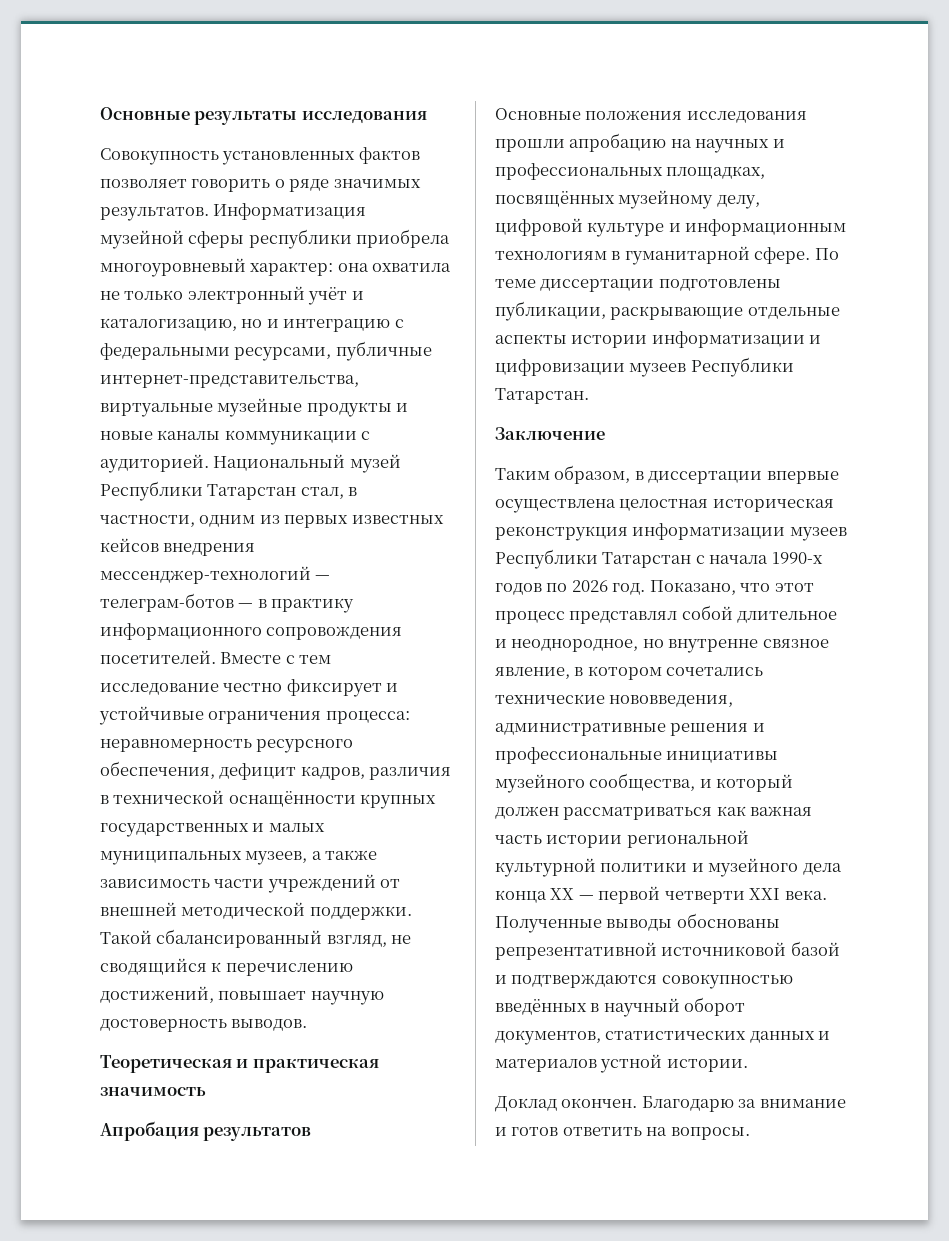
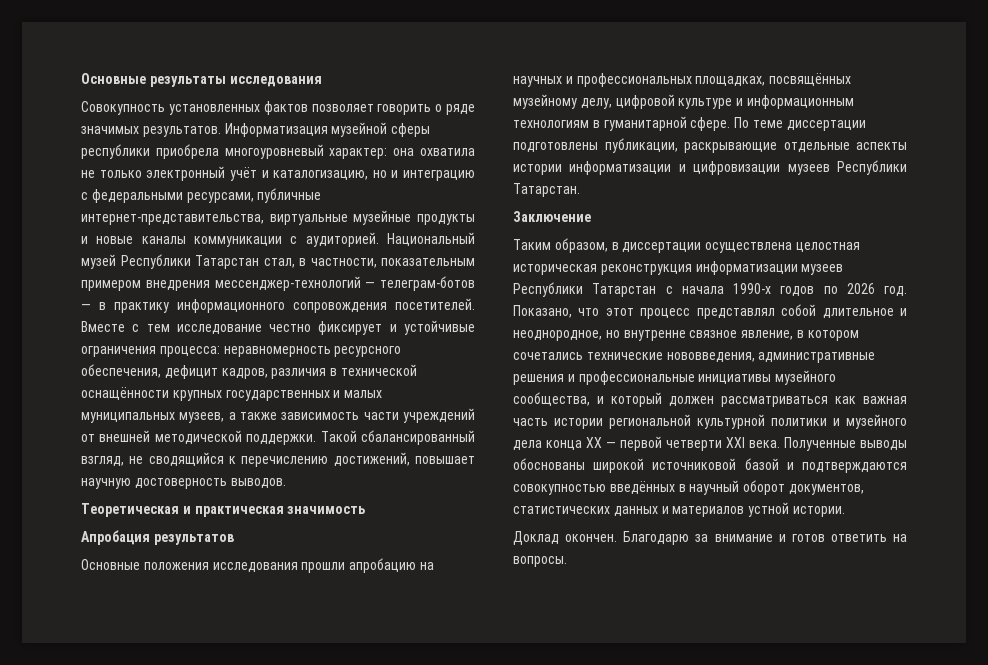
[199,515,444,528] [100,538,159,552] одним из первых известных кейсов -> [381,258,475,266] [81,280,141,291] показательным примером
[766,471,839,484] впервые -> (702, 247) none
[495,942,657,960] репрезентативной -> [593,458,645,473] широкой

